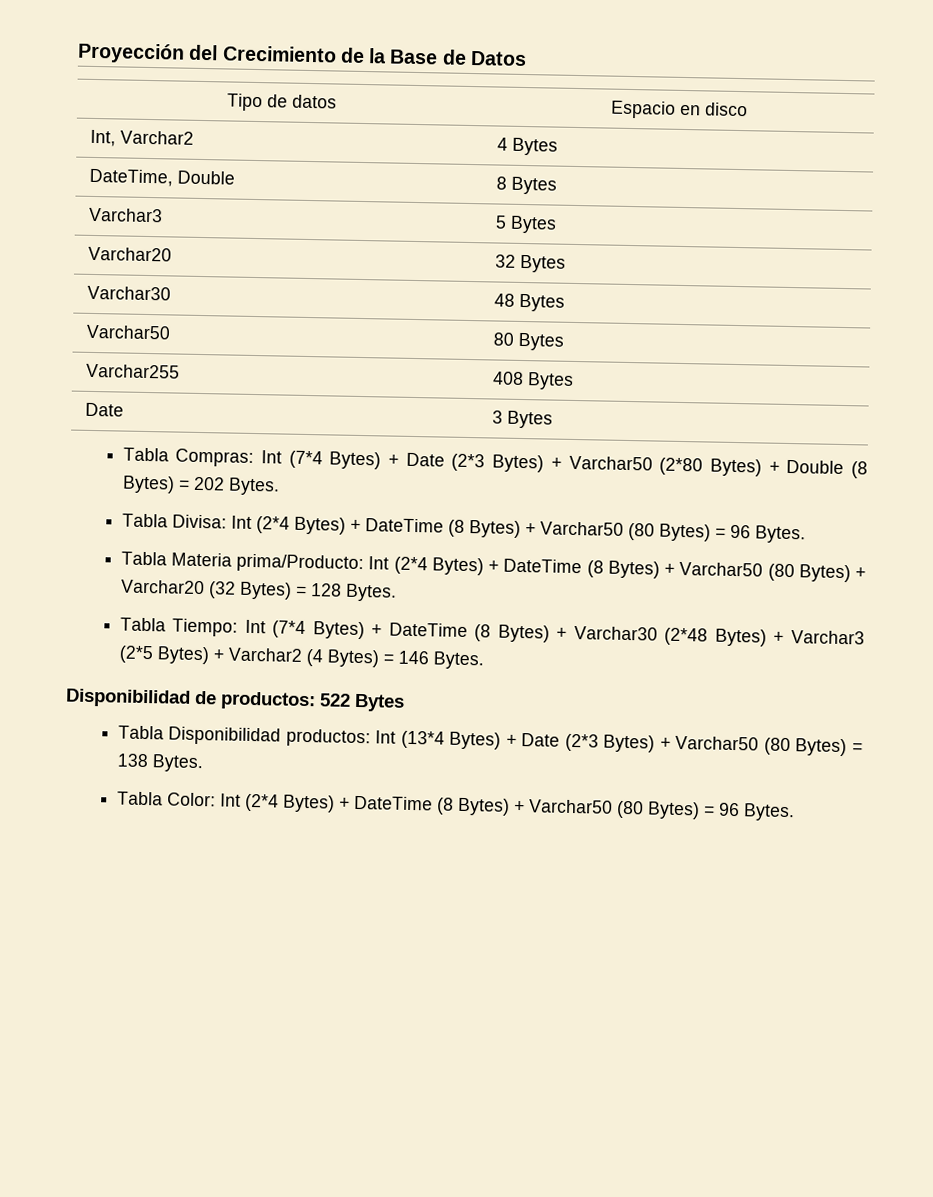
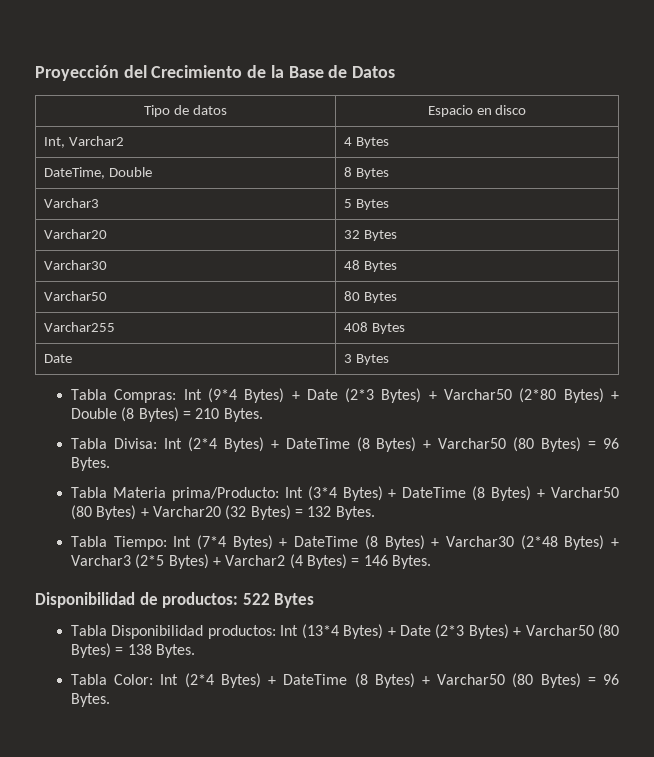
[288,450,323,469] (7*4 -> [207,388,237,403] (9*4
[192,476,225,491] 202 -> [195,408,220,419] 210
[393,556,428,575] (2*4 -> [307,486,337,501] (3*4
[310,583,342,597] 128 -> [307,506,332,517] 132

